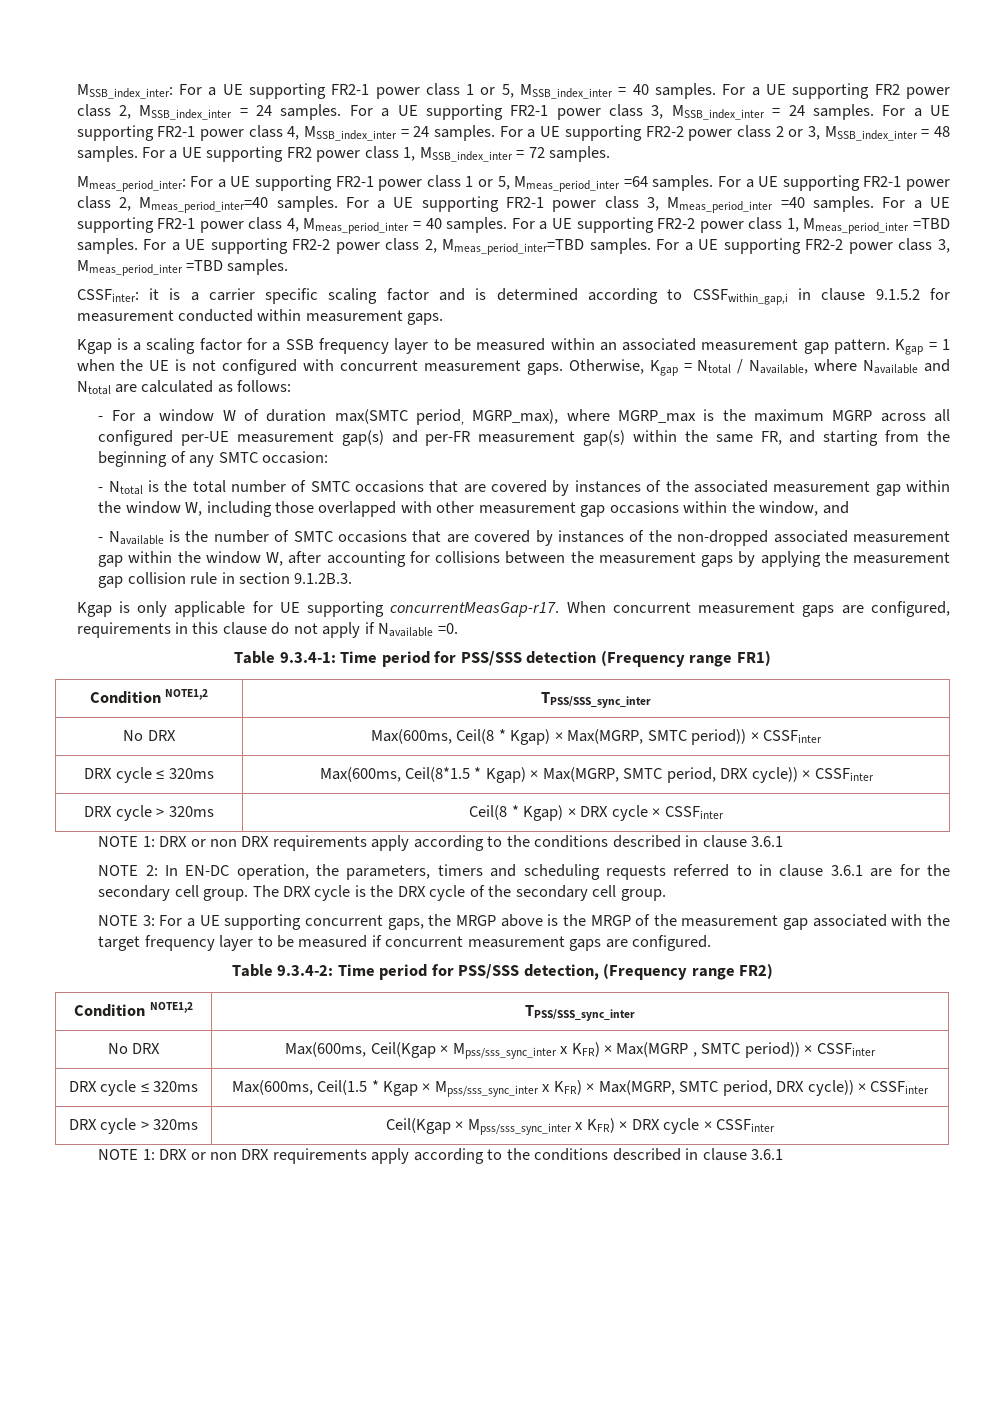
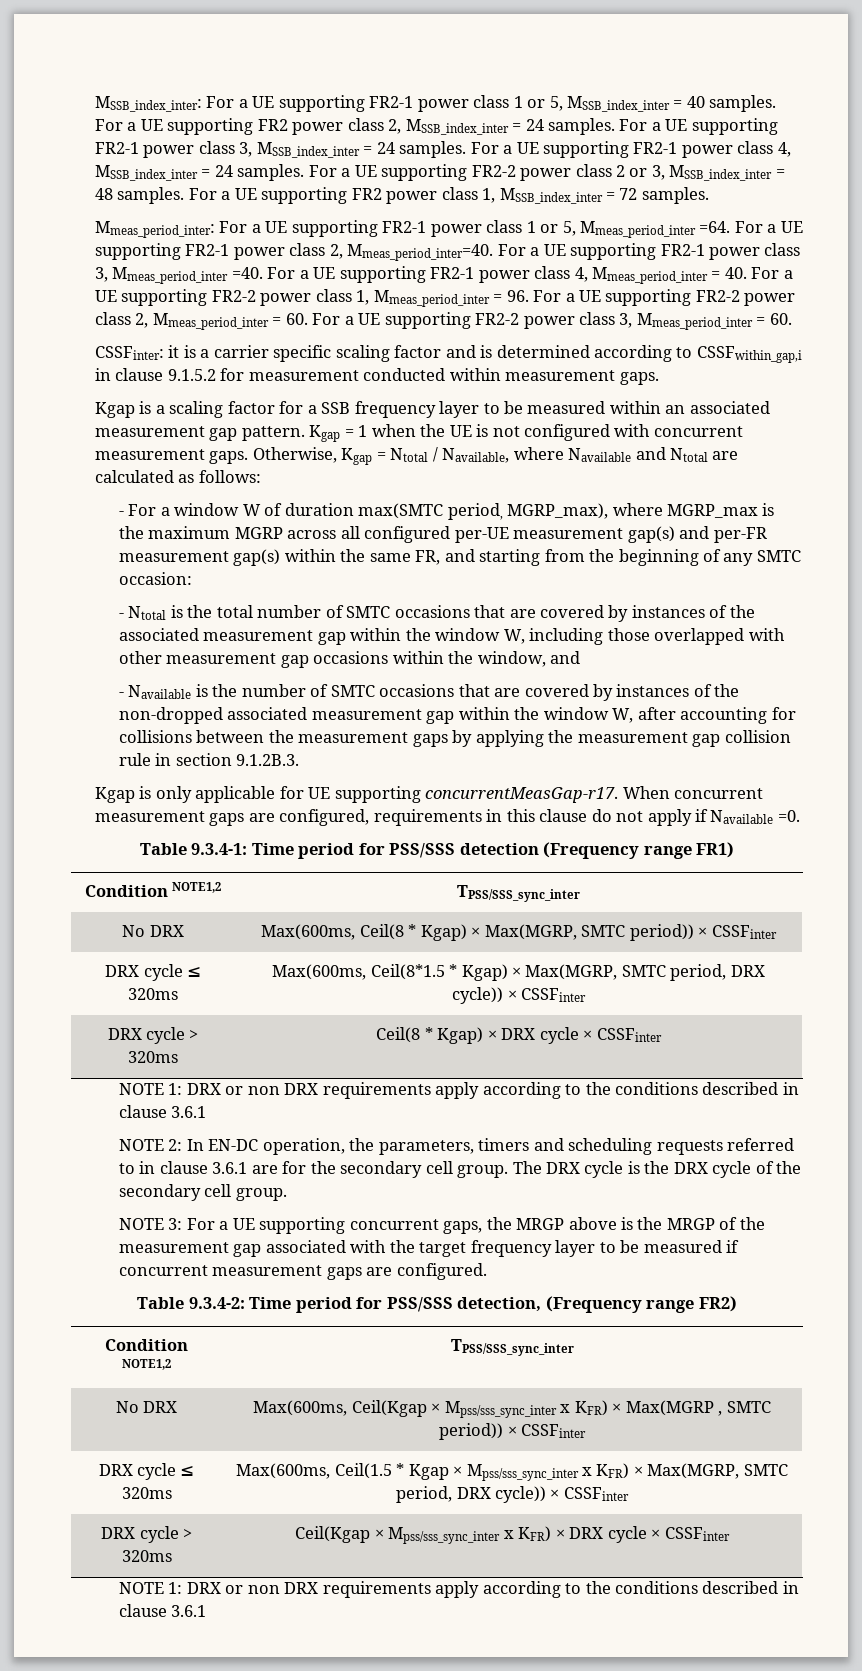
[623,175,714,191] =64 samples. -> [699,221,731,233] =64.
[139,196,338,213] Mmeas_period_inter=40 samples. -> [347,244,494,261] Mmeas_period_inter=40.
[780,196,875,212] =40 samples. -> [231,267,263,279] =40.
[425,217,508,233] 40 samples. -> [724,267,747,279] 40.
[913,218,951,229] [76,238,138,254] =TBD samples. -> [493,290,529,302] = 96.
[442,238,651,255] Mmeas_period_inter=TBD samples. -> [152,313,308,330] Mmeas_period_inter = 60.
[186,259,289,275] =TBD samples. -> [756,313,792,325] = 60.

